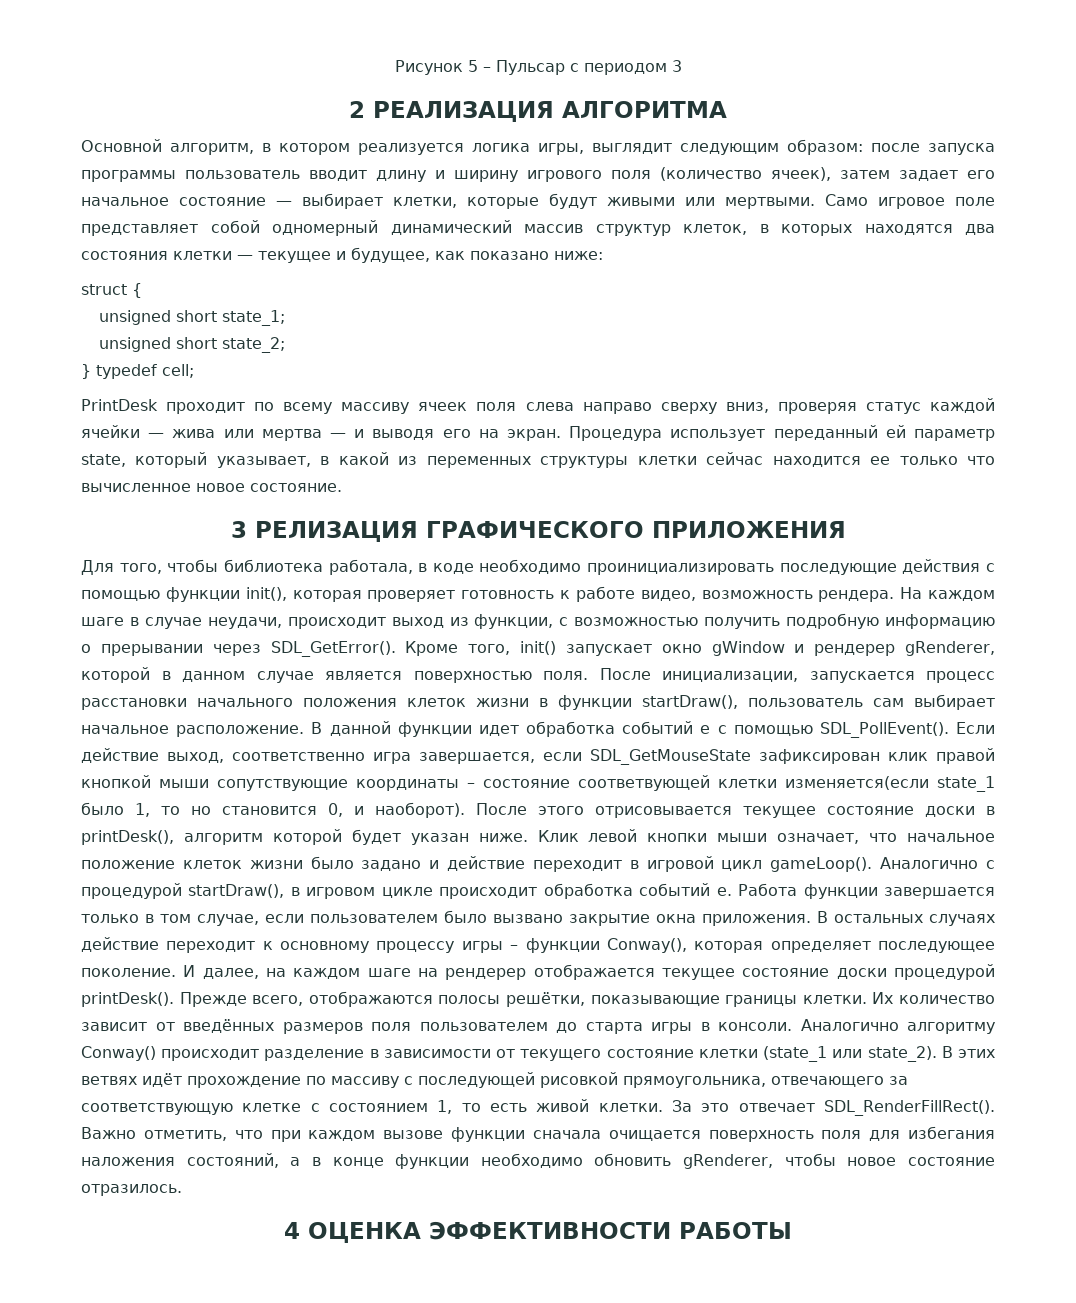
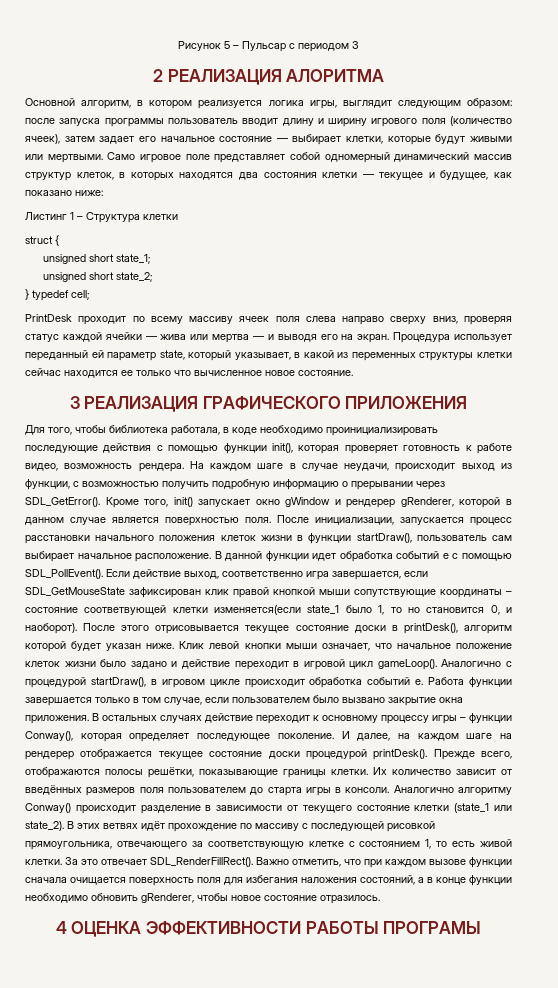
[562,101,727,118] АЛГОРИТМА -> [286,69,385,82] АЛОРИТМА
(603, 255) none -> [25,212,178,223] // Листинг 1 – Структура клетки
[254,521,418,542] РЕЛИЗАЦИЯ -> [84,396,199,412] РЕАЛИЗАЦИЯ
(792, 1230) none -> [383,921,482,934] ПРОГРАМЫ

